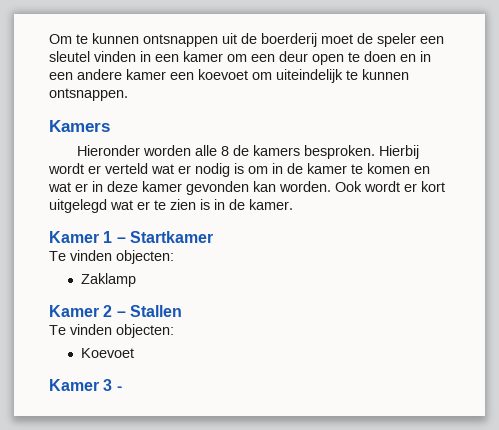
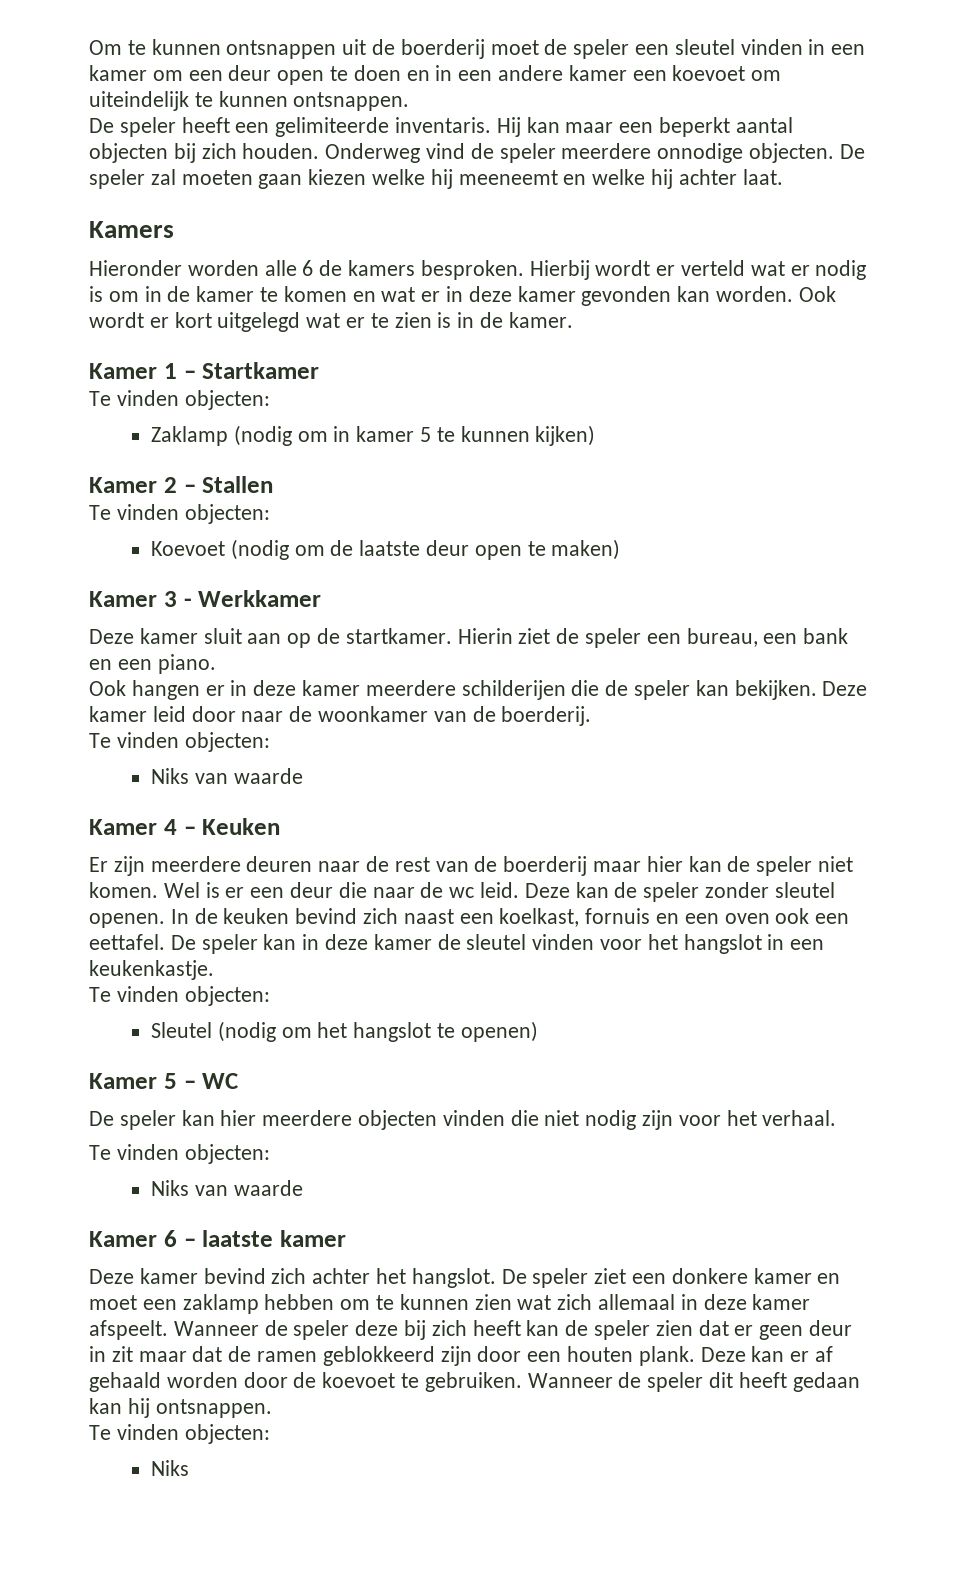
(128, 94) none -> [89,117,793,137] [89,143,865,163] [89,169,783,189] // De speler heeft een gelimiteerde inventaris. Hij kan maar een beperkt aantal objecten bij zich houden. Onderweg vind de speler meerdere onnodige objecten. De speler zal moeten gaan kiezen welke hij meeneemt en welke hij achter laat.
[221,146,230,156] 8 -> [302,260,314,276] 6
(137, 280) none -> [233,425,596,446] (nodig om in kamer 5 te kunnen kijken)
[49,379,122,391] // Kamer 3 - -> [230,539,621,560] [89,590,322,607] [89,628,849,648] [89,654,216,674] [89,680,868,700] [89,706,592,726] [89,732,270,752] [150,768,303,784] [89,818,281,835] [89,856,854,876] [89,882,835,902] [89,908,850,928] [89,934,825,954] [89,960,214,980] [89,986,270,1006] [150,1021,538,1042] [89,1073,239,1089] [89,1110,837,1130] [89,1144,270,1164] [150,1180,303,1196] [89,1230,346,1247] [89,1268,841,1288] [89,1294,811,1314] [89,1320,853,1340] [89,1346,834,1366] [89,1372,860,1392] [89,1398,272,1418] [89,1424,270,1444] [150,1460,189,1476] (nodig om de laatste deur open te maken) // Kamer 3 - Werkkamer // Deze kamer sluit aan op de startkamer. Hierin ziet de speler een bureau, een bank en een piano. // Ook hangen er in deze kamer meerdere schilderijen die de speler kan bekijken. Deze kamer leid door naar de woonkamer van de boerderij. // Te vinden objecten: // Niks van waarde // Kamer 4 – Keuken // Er zijn meerdere deuren naar de rest van de boerderij maar hier kan de speler niet komen. Wel is er een deur die naar de wc leid. Deze kan de speler zonder sleutel openen. In de keuken bevind zich naast een koelkast, fornuis en een oven ook een eettafel. De speler kan in deze kamer de sleutel vinden voor het hangslot in een keukenkastje. // Te vinden objecten: // Sleutel (nodig om het hangslot te openen) // Kamer 5 – WC // De speler kan hier meerdere objecten vinden die niet nodig zijn voor het verhaal. // Te vinden objecten: // Niks van waarde // Kamer 6 – laatste kamer // Deze kamer bevind zich achter het hangslot. De speler ziet een donkere kamer en moet een zaklamp hebben om te kunnen zien wat zich allemaal in deze kamer afspeelt. Wanneer de speler deze bij zich heeft kan de speler zien dat er geen deur in zit maar dat de ramen geblokkeerd zijn door een houten plank. Deze kan er af gehaald worden door de koevoet te gebruiken. Wanneer de speler dit heeft gedaan kan hij ontsnappen. // Te vinden objecten: // Niks

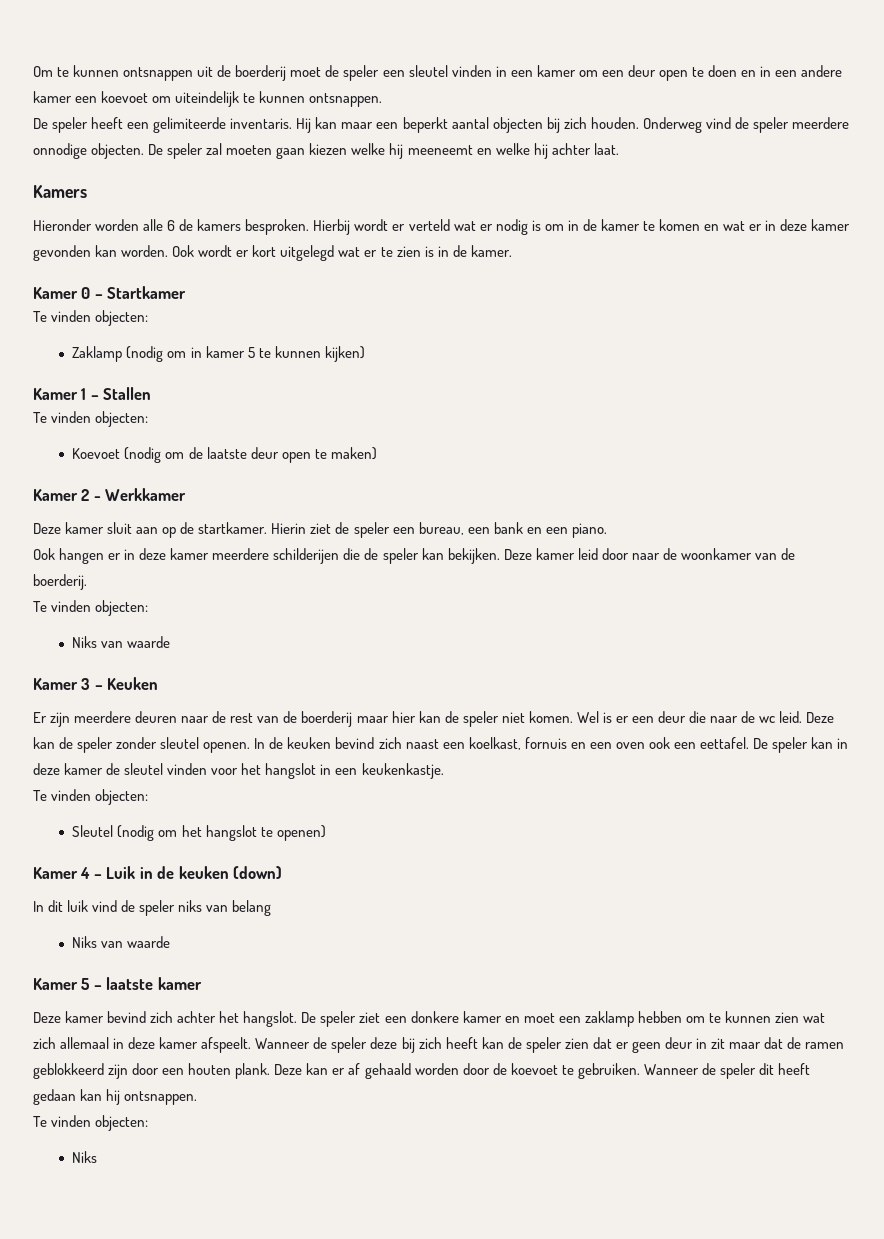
[163,363,177,379] 1 -> [81,287,91,299] 0
[163,477,177,493] 2 -> [81,388,87,400] 1
[163,591,177,607] 3 -> [81,489,90,501] 2
[163,819,177,835] 4 -> [81,678,91,690] 3
[163,1073,239,1089] [89,1110,837,1130] [89,1144,270,1164] [150,1180,303,1196] [89,1230,177,1247] 5 – WC // De speler kan hier meerdere objecten vinden die niet nodig zijn voor het verhaal. // Te vinden objecten: // Niks van waarde // Kamer 6 -> [80,866,283,879] [33,900,272,916] [72,936,171,948] [33,978,91,990] 4 – Luik in de keuken (down) // In dit luik vind de speler niks van belang // Niks van waarde // Kamer 5

